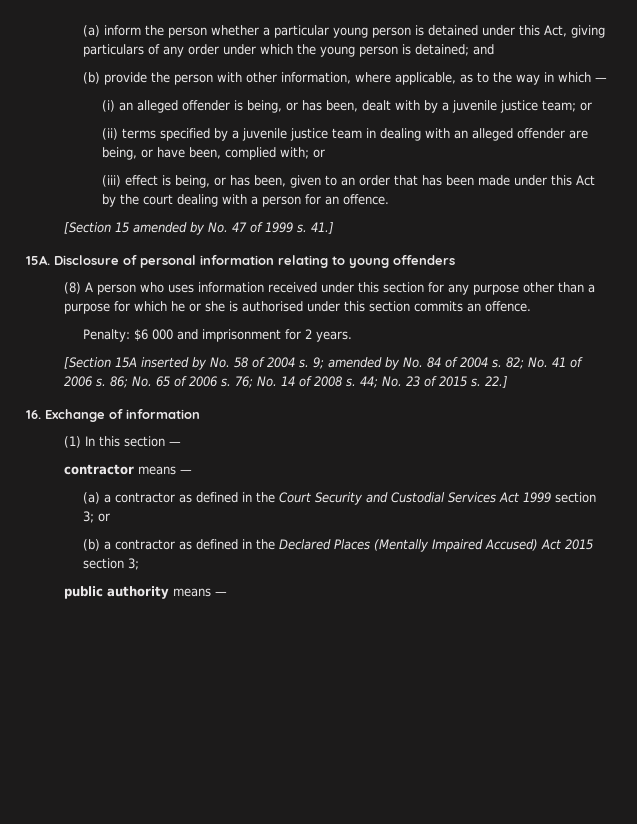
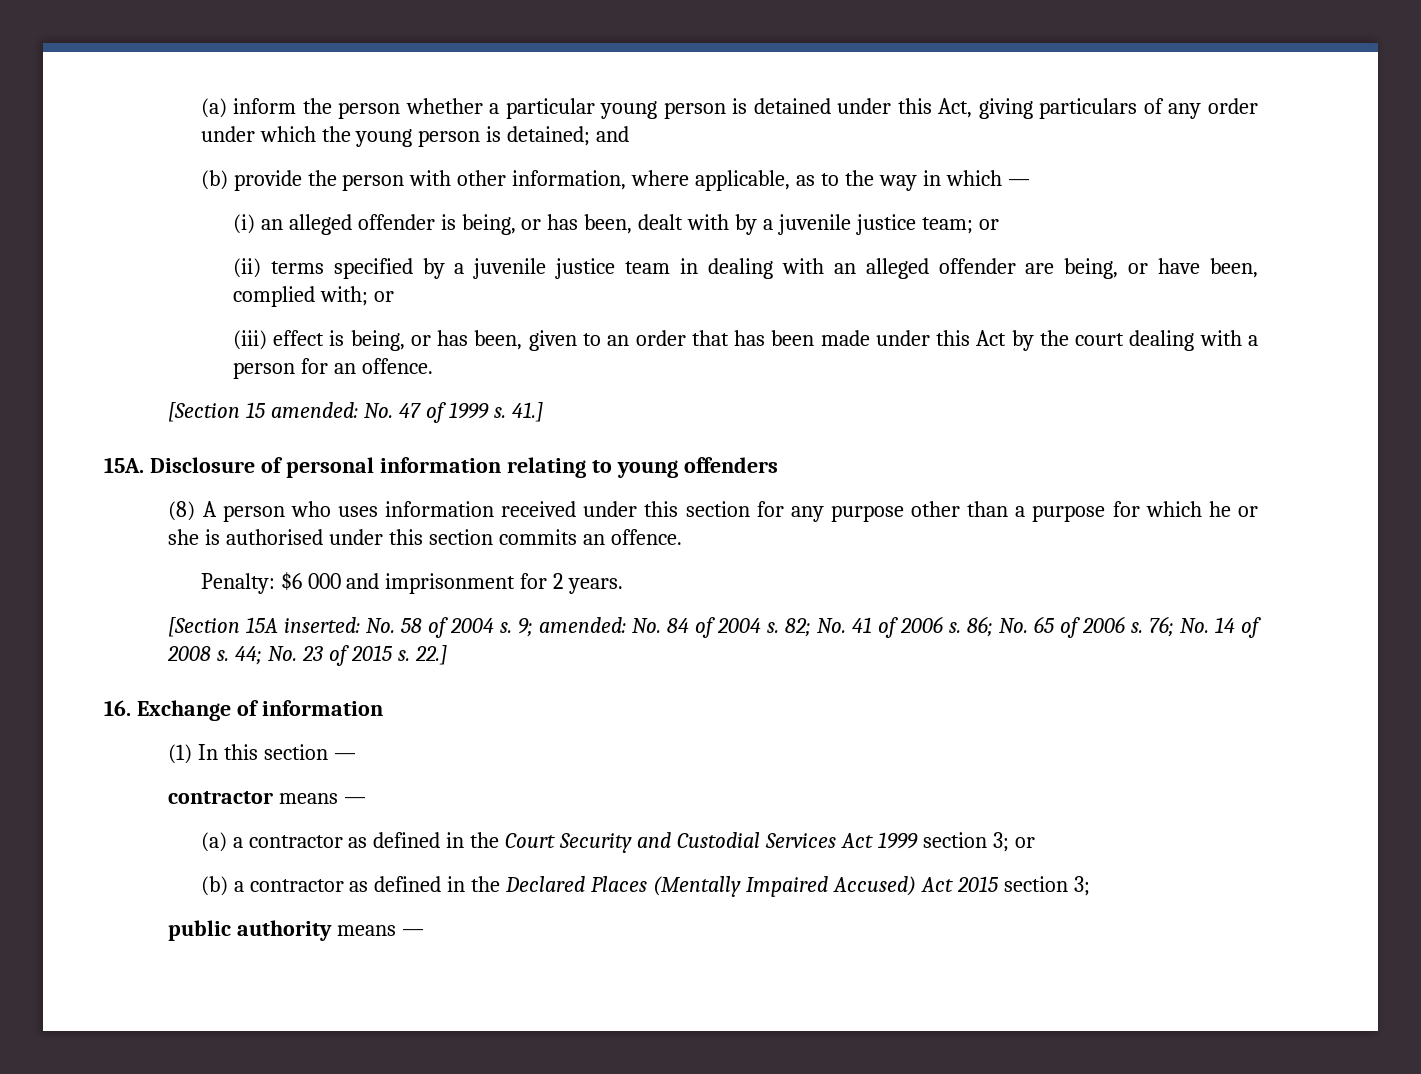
[133,222,206,235] amended by -> [271,402,359,418] amended:
[141,357,208,370] inserted by -> [284,617,361,633] inserted:
[328,357,401,370] amended by -> [539,617,627,633] amended:

